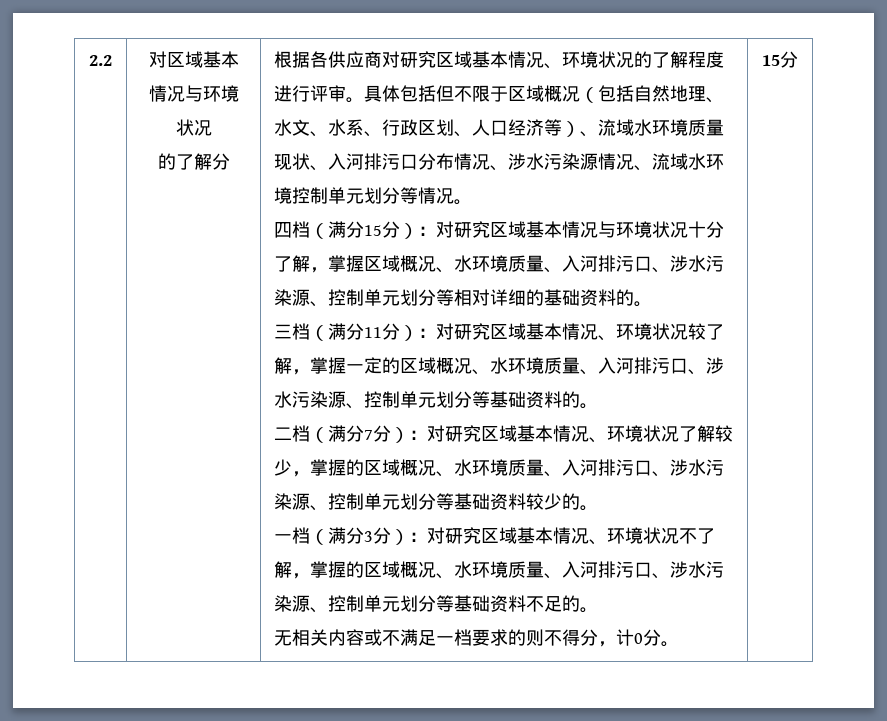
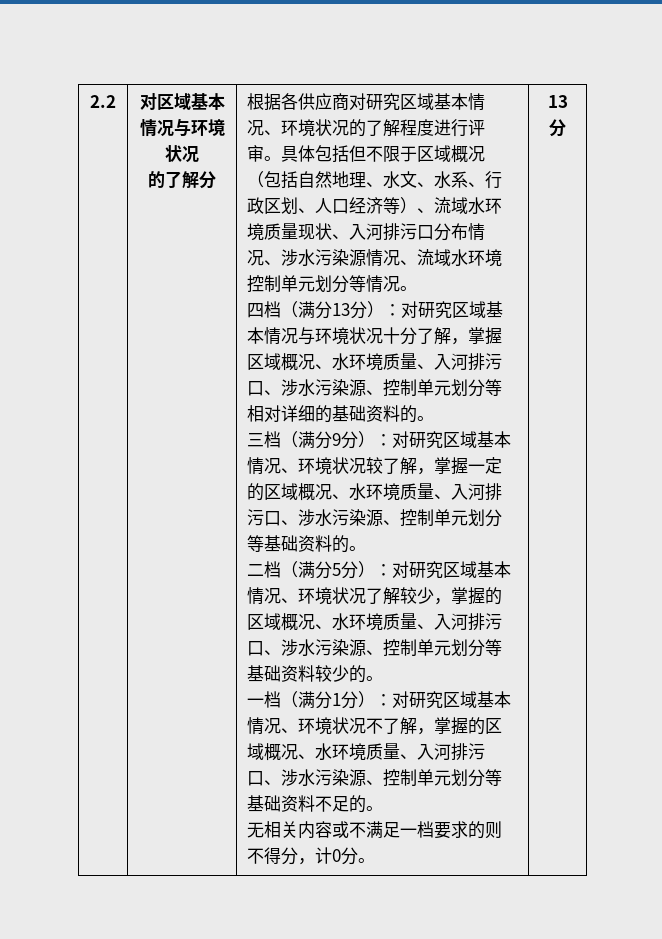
[364,225,383,236] 15 -> [332,303,351,316] 13
[364,327,383,338] 11 -> [332,433,342,446] 9
[364,430,374,440] 7 -> [332,563,342,576] 5
[364,531,374,542] 3 -> [332,693,342,706] 1
[762,55,780,66] 15 -> [547,95,568,108] 13

